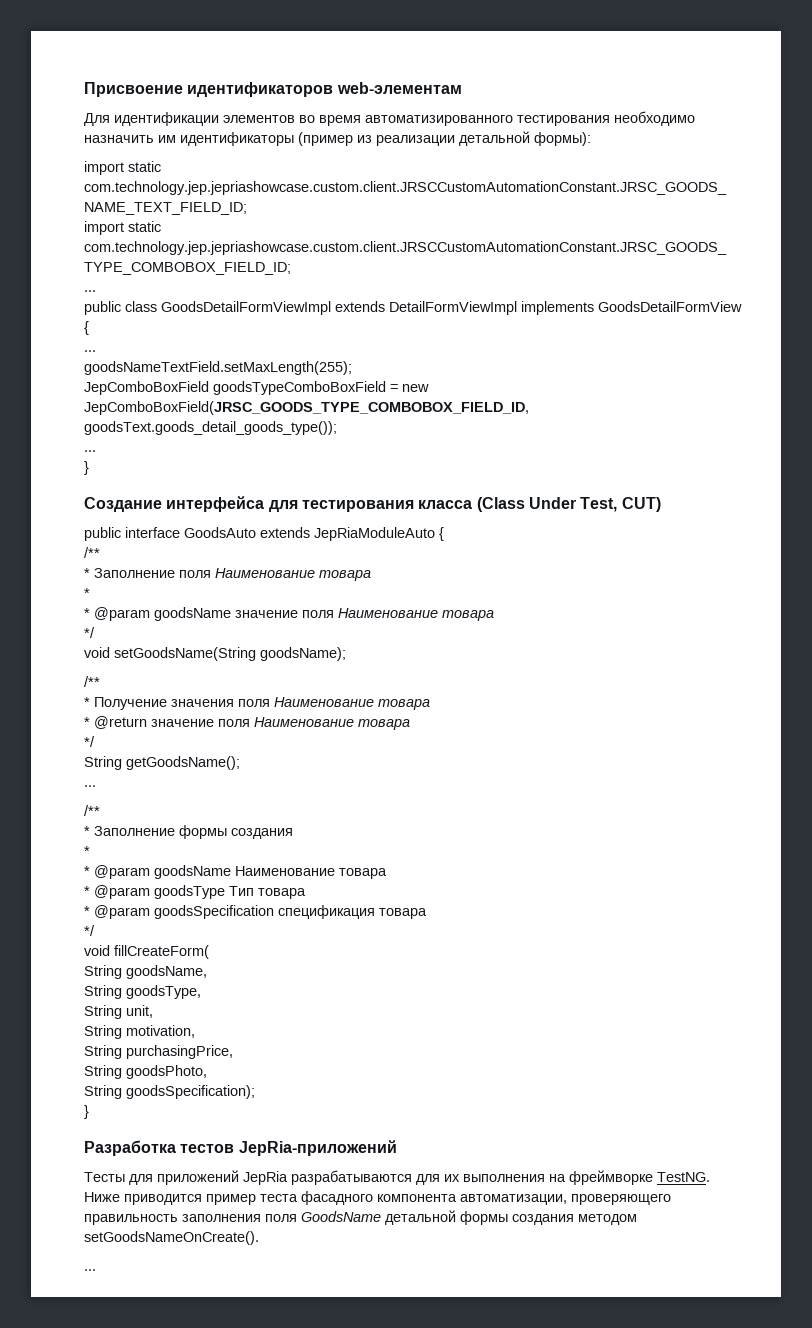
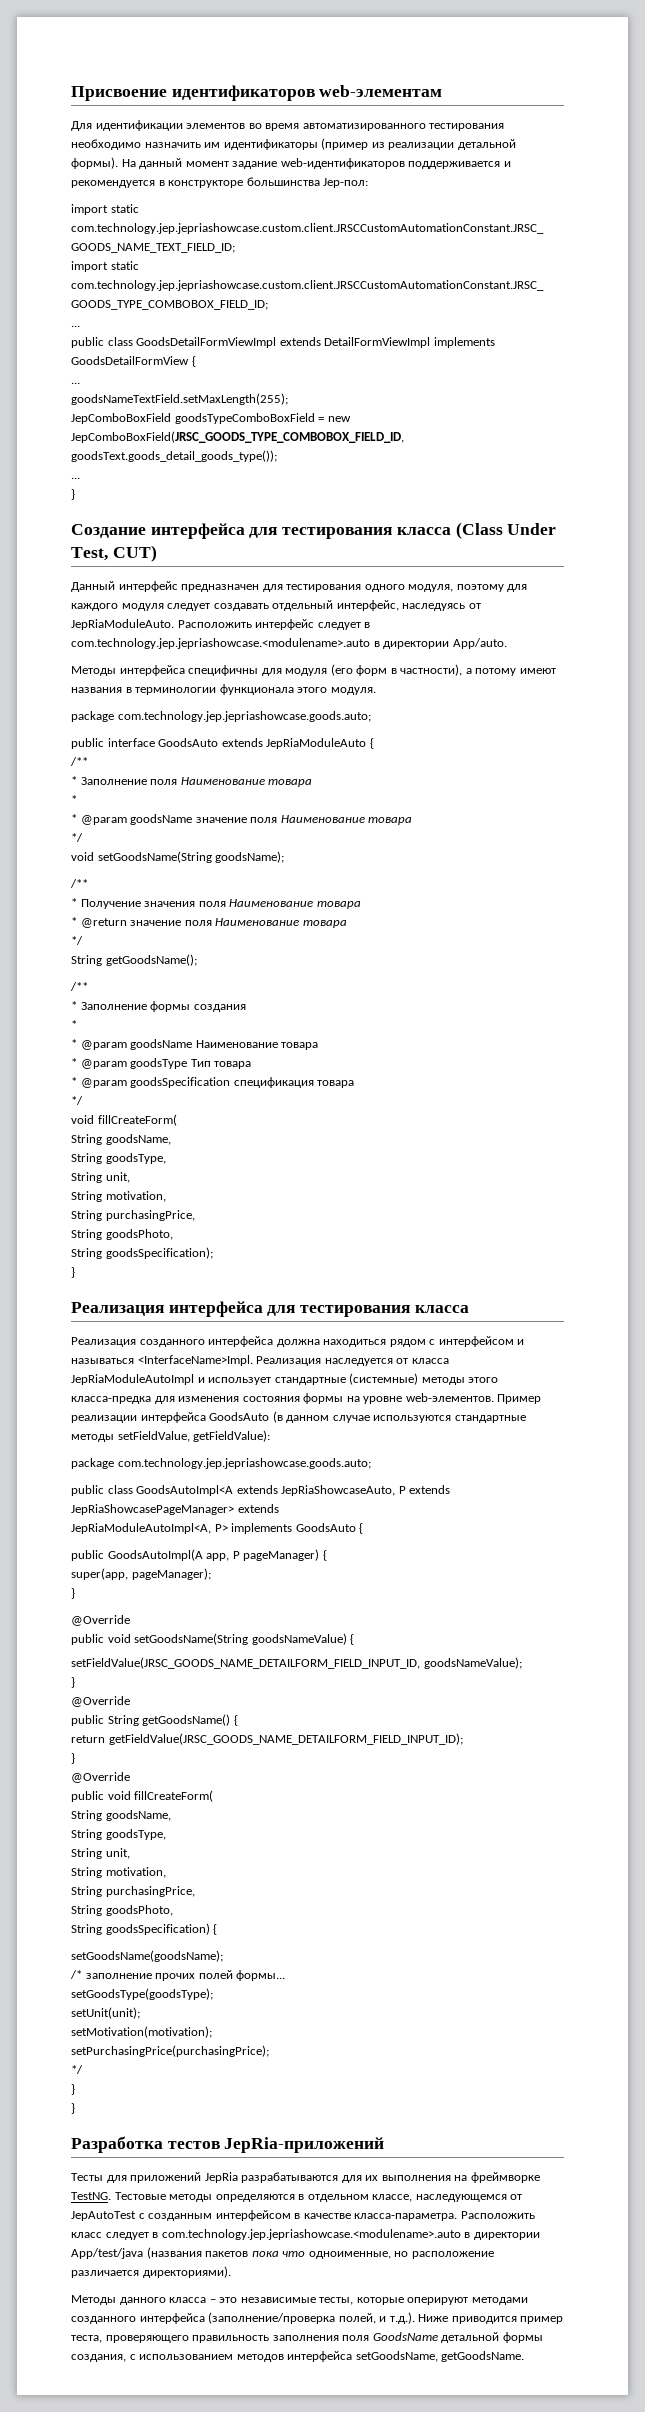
[534,132,591,146] формы): -> [71,157,511,169] [71,177,369,188] формы). На данный момент задание web-идентификаторов поддерживается и рекомендуется в конструкторе большинства Jep-пол:
(661, 504) none -> [71,581,528,592] [71,600,481,611] [71,619,371,630] [71,638,507,649] [71,664,556,676] [71,684,376,695] [71,711,371,722] // Данный интерфейс предназначен для тестирования одного модуля, поэтому для каждого модуля следует создавать отдельный интерфейс, наследуясь от JepRiaModuleAuto. Расположить интерфейс следует в com.technology.jep.jepriashowcase.<modulename>.auto в директории App/auto. // Методы интерфейса специфичны для модуля (его форм в частности), а потому имеют названия в терминологии функционала этого модуля. // package com.technology.jep.jepriashowcase.goods.auto;
[84,785,96,787] // ... -> (197, 960) none
(89, 1112) none -> [71,1301,469,1317] [71,1336,525,1347] [71,1355,449,1366] [71,1373,499,1385] [71,1393,542,1404] [71,1411,526,1423] [71,1430,271,1442] [71,1458,371,1469] [71,1485,451,1496] [71,1504,279,1515] [71,1523,364,1534] [71,1549,327,1561] [71,1568,211,1580] [71,1588,75,1599] [71,1615,130,1626] [71,1633,355,1645] [71,1657,522,1669] [71,1677,75,1688] [71,1696,130,1707] [71,1714,238,1726] [71,1733,463,1745] [71,1753,75,1764] [71,1772,130,1783] [71,1790,214,1802] [71,1810,171,1821] [71,1829,166,1840] [71,1848,130,1859] [71,1867,166,1878] [71,1886,195,1897] [71,1905,173,1916] [71,1923,218,1935] [71,1950,223,1962] [70,1970,286,1981] [71,1988,213,2000] [71,2007,140,2019] [71,2026,212,2038] [71,2045,269,2057] [71,2065,83,2074] [71,2084,75,2095] [71,2103,75,2114] // Реализация интерфейса для тестирования класса // Реализация созданного интерфейса должна находиться рядом с интерфейсом и называться <InterfaceName>Impl. Реализация наследуется от класса JepRiaModuleAutoImpl и использует стандартные (системные) методы этого класса-предка для изменения состояния формы на уровне web-элементов. Пример реализации интерфейса GoodsAuto (в данном случае используются стандартные методы setFieldValue, getFieldValue): // package com.technology.jep.jepriashowcase.goods.auto; // public class GoodsAutoImpl<A extends JepRiaShowcaseAuto, P extends JepRiaShowcasePageManager> extends // JepRiaModuleAutoImpl<A, P> implements GoodsAuto { // public GoodsAutoImpl(A app, P pageManager) { // super(app, pageManager); // } // @Override // public void setGoodsName(String goodsNameValue) { // setFieldValue(JRSC_GOODS_NAME_DETAILFORM_FIELD_INPUT_ID, goodsNameValue); // } // @Override // public String getGoodsName() { // return getFieldValue(JRSC_GOODS_NAME_DETAILFORM_FIELD_INPUT_ID); // } // @Override // public void fillCreateForm( // String goodsName, // String goodsType, // String unit, // String motivation, // String purchasingPrice, // String goodsPhoto, // String goodsSpecification) { // setGoodsName(goodsName); // /* заполнение прочих полей формы... // setGoodsType(goodsType); // setUnit(unit); // setMotivation(motivation); // setPurchasingPrice(purchasingPrice); // */ // } // }
[84,1191,567,1205] Ниже приводится пример теста фасадного компонента автоматизации, -> [114,2192,523,2202] [71,2210,535,2221] [71,2229,540,2240] [71,2247,494,2259] [71,2266,231,2278] [71,2295,528,2305] [71,2312,564,2324] [71,2335,102,2343] Тестовые методы определяются в отдельном классе, наследующемся от JepAutoTest c созданным интерфейсом в качестве класса-параметра. Расположить класс следует в com.technology.jep.jepriashowcase.<modulename>.auto в директории App/test/java (названия пакетов пока что одноименные, но расположение различается директориями). // Методы данного класса – это независимые тесты, которые оперируют методами созданного интерфейса (заполнение/проверка полей, и т.д.). Ниже приводится пример теста,
[512,1214,637,1225] [84,1231,259,1245] [84,1269,96,1271] создания методом setGoodsNameOnCreate(). // ... -> [71,2351,525,2362] создания, с использованием методов интерфейса setGoodsName, getGoodsName.

